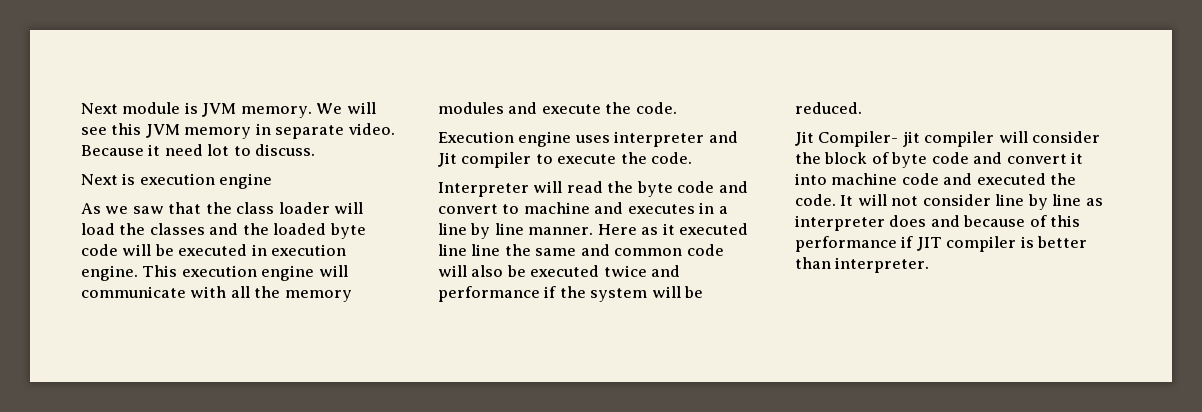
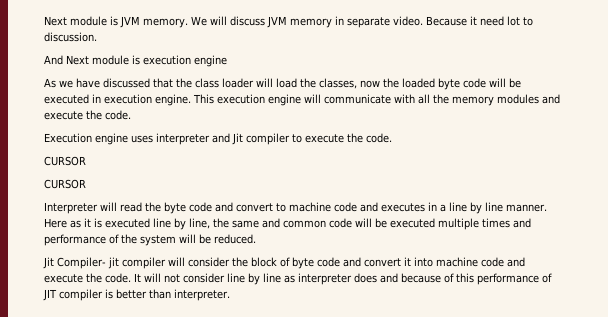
[81,123,142,135] see this -> [229,16,265,26] discuss
[255,144,316,156] [81,174,118,185] discuss. // Next -> [44,32,97,42] [44,55,129,65] discussion. // And Next module
[132,206,164,214] saw -> [76,78,150,88] have discussed
[149,223,239,235] classes and -> [319,78,380,89] classes, now
(693, 158) none -> [44,156,86,166] [44,179,86,189] // CURSOR // CURSOR
(590, 208) none -> [334,202,357,212] code
(675, 229) none -> [94,218,102,228] is
[471,244,501,256] line -> [174,218,210,230] by line,
[471,265,647,277] also be executed twice -> [375,218,510,230] be executed multiple times
[544,286,557,298] if -> [109,234,119,244] of
[976,173,1046,185] executed -> [44,274,83,283] execute
[901,236,914,248] if -> [542,273,552,283] of

